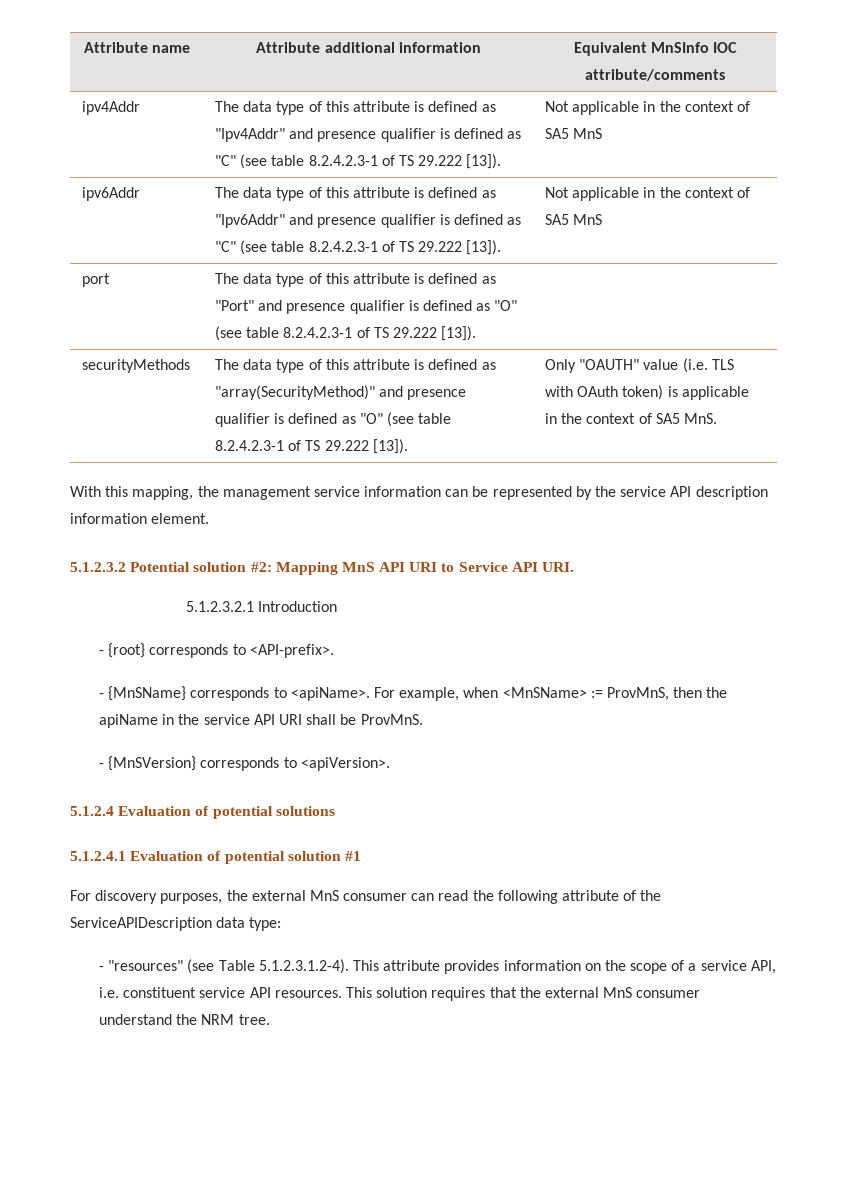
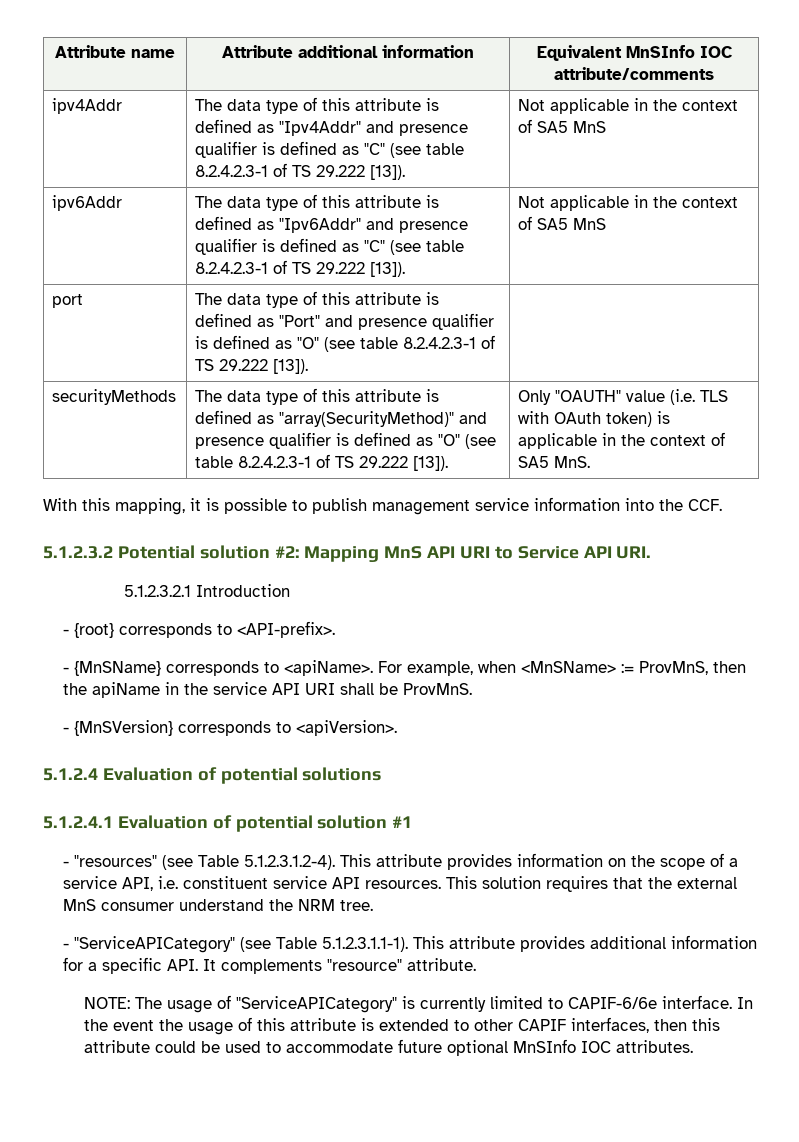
[197,486,768,500] [70,513,210,524] the management service information can be represented by the service API description information element. -> [190,497,722,515] it is possible to publish management service information into the CCF.
[70,890,662,904] [70,917,282,931] // For discovery purposes, the external MnS consumer can read the following attribute of the ServiceAPIDescription data type: -> (413, 822) none
(270, 1019) none -> [63,935,758,953] [63,957,477,974] [83,995,753,1013] [83,1017,720,1035] [83,1039,693,1056] // - "ServiceAPICategory" (see Table 5.1.2.3.1.1-1). This attribute provides additional information for a specific API. It complements "resource" attribute. // NOTE: The usage of "ServiceAPICategory" is currently limited to CAPIF-6/6e interface. In the event the usage of this attribute is extended to other CAPIF interfaces, then this attribute could be used to accommodate future optional MnSInfo IOC attributes.

